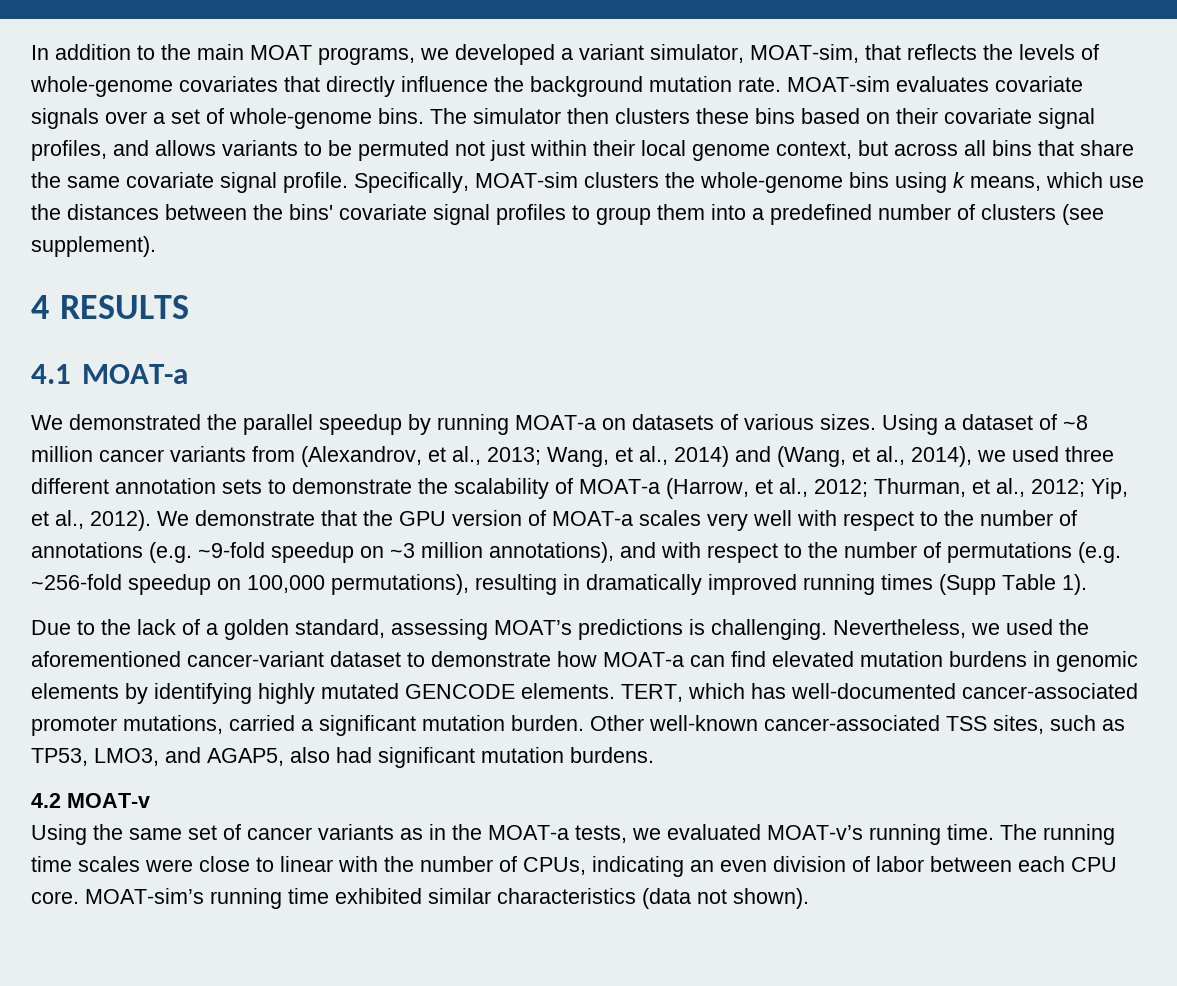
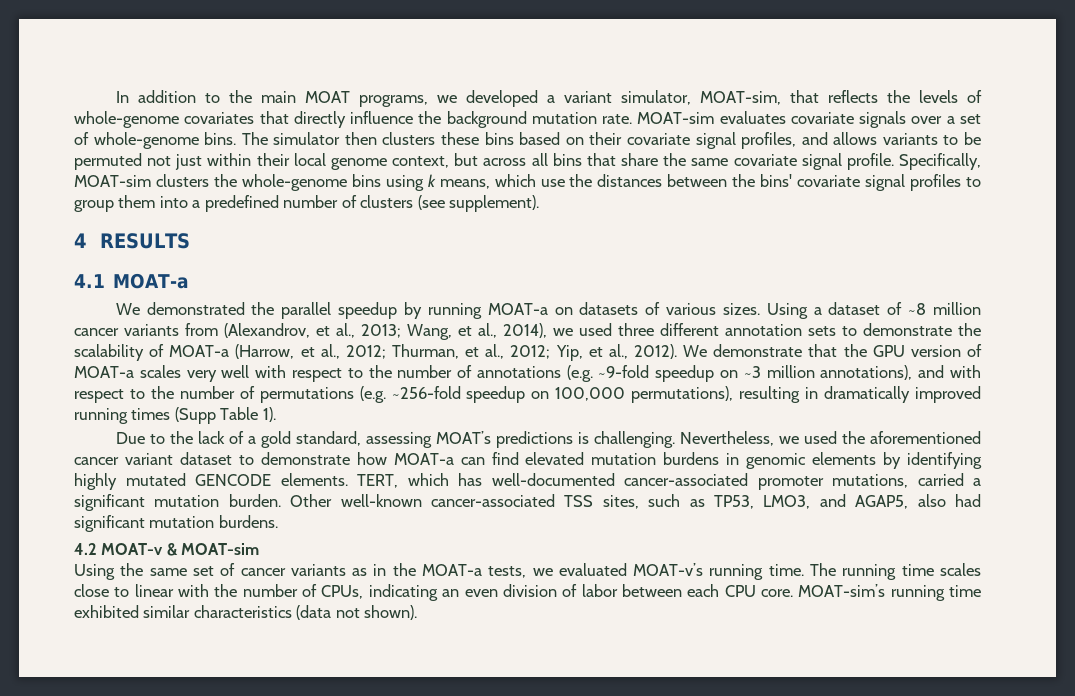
[674,446,905,467] 2014) and (Wang, et al., -> (497, 330) none
[224,619,289,640] golden -> [260,431,291,448] gold
[187,651,324,667] cancer-variant -> [74,453,173,465] cancer variant
(150, 800) none -> [166,543,260,556] & MOAT-sim
[145,859,193,872] were -> (981, 569) none

